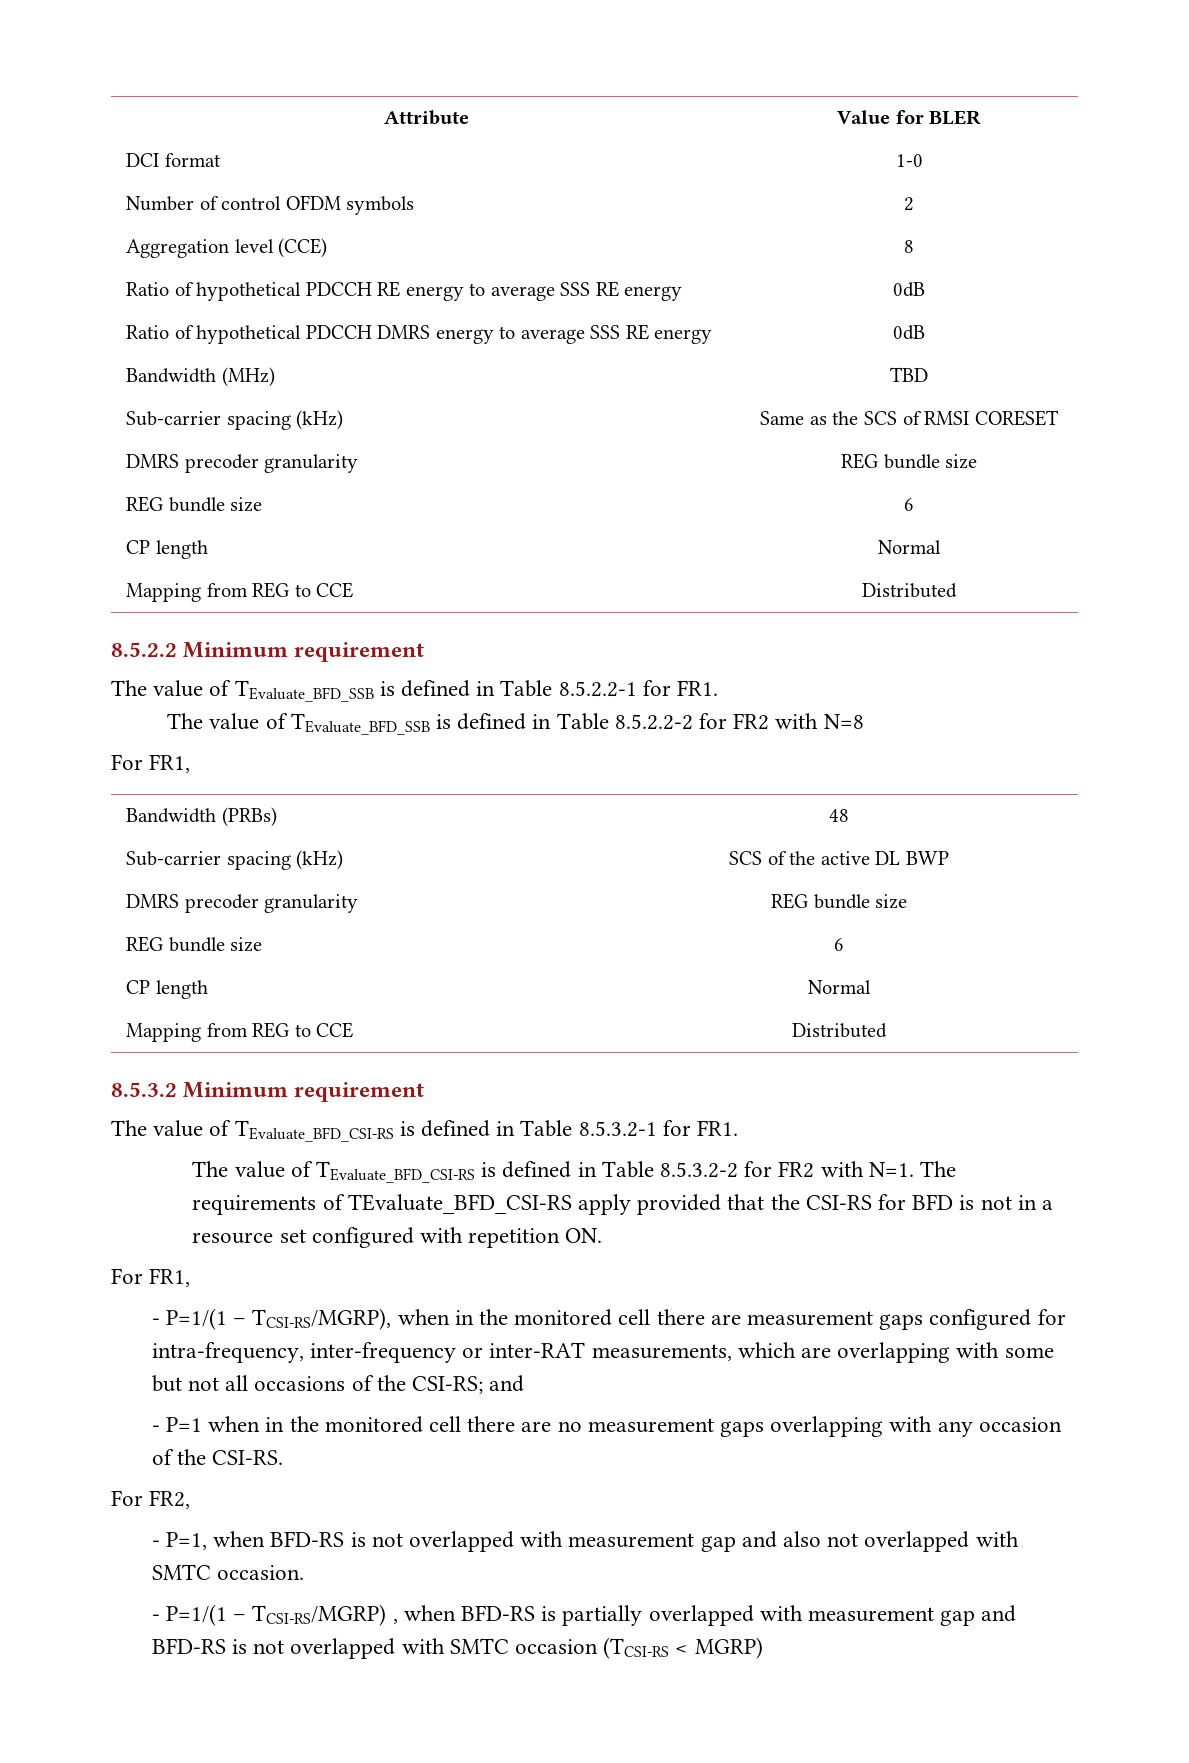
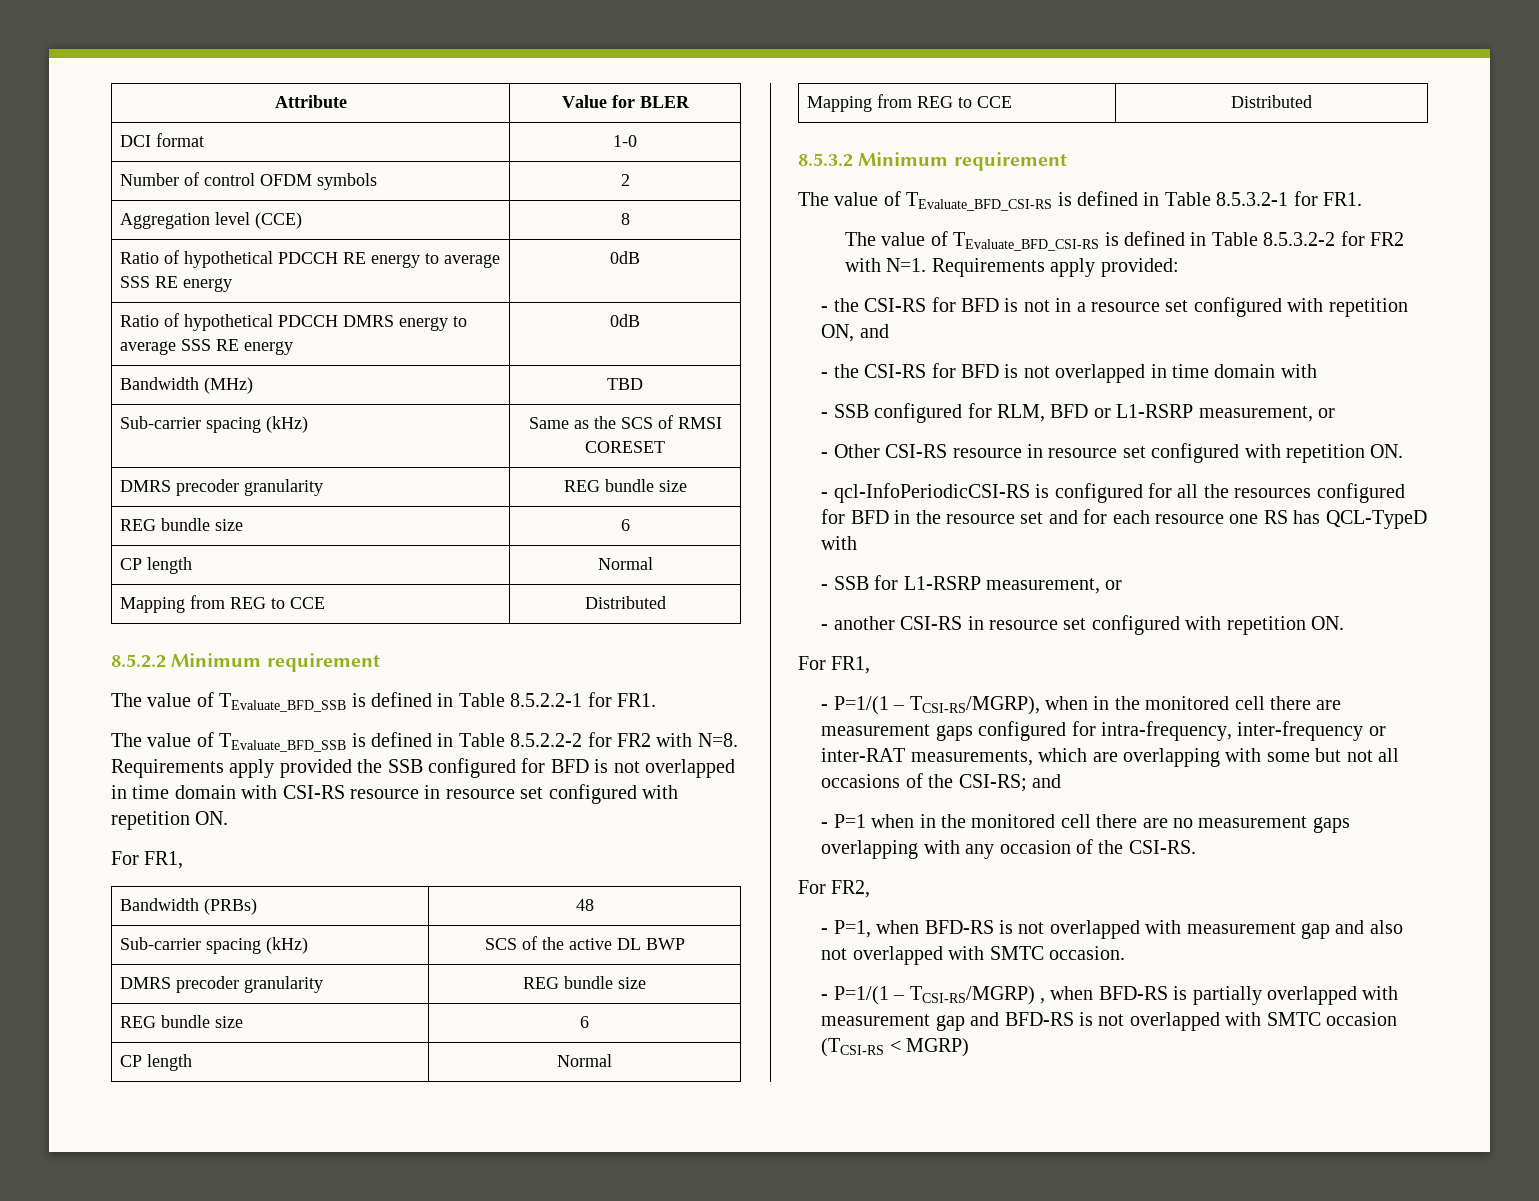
[823,714,864,729] N=8 -> [697,733,738,747] [111,758,735,778] [111,784,678,804] [111,811,229,830] N=8. Requirements apply provided the SSB configured for BFD is not overlapped in time domain with CSI-RS resource in resource set configured with repetition ON.
[920,1161,957,1177] [192,1194,765,1215] The requirements of TEvaluate_BFD_CSI-RS apply provided that -> [931,258,1179,277] [821,306,829,312] Requirements apply provided: // -
(561, 1238) none -> [821,324,889,342] [821,363,1317,383] [821,403,1336,423] [821,443,1404,463] [821,483,1405,503] [821,509,1427,529] [821,536,858,550] [821,575,1123,594] [821,615,1306,635] ON, and // - the CSI-RS for BFD is not overlapped in time domain with // - SSB configured for RLM, BFD or L1-RSRP measurement, or // - Other CSI-RS resource in resource set configured with repetition ON. // - qcl-InfoPeriodicCSI-RS is configured for all the resources configured for BFD in the resource set and for each resource one RS has QCL-TypeD with // - SSB for L1-RSRP measurement, or // - another CSI-RS in resource set configured with repetition

